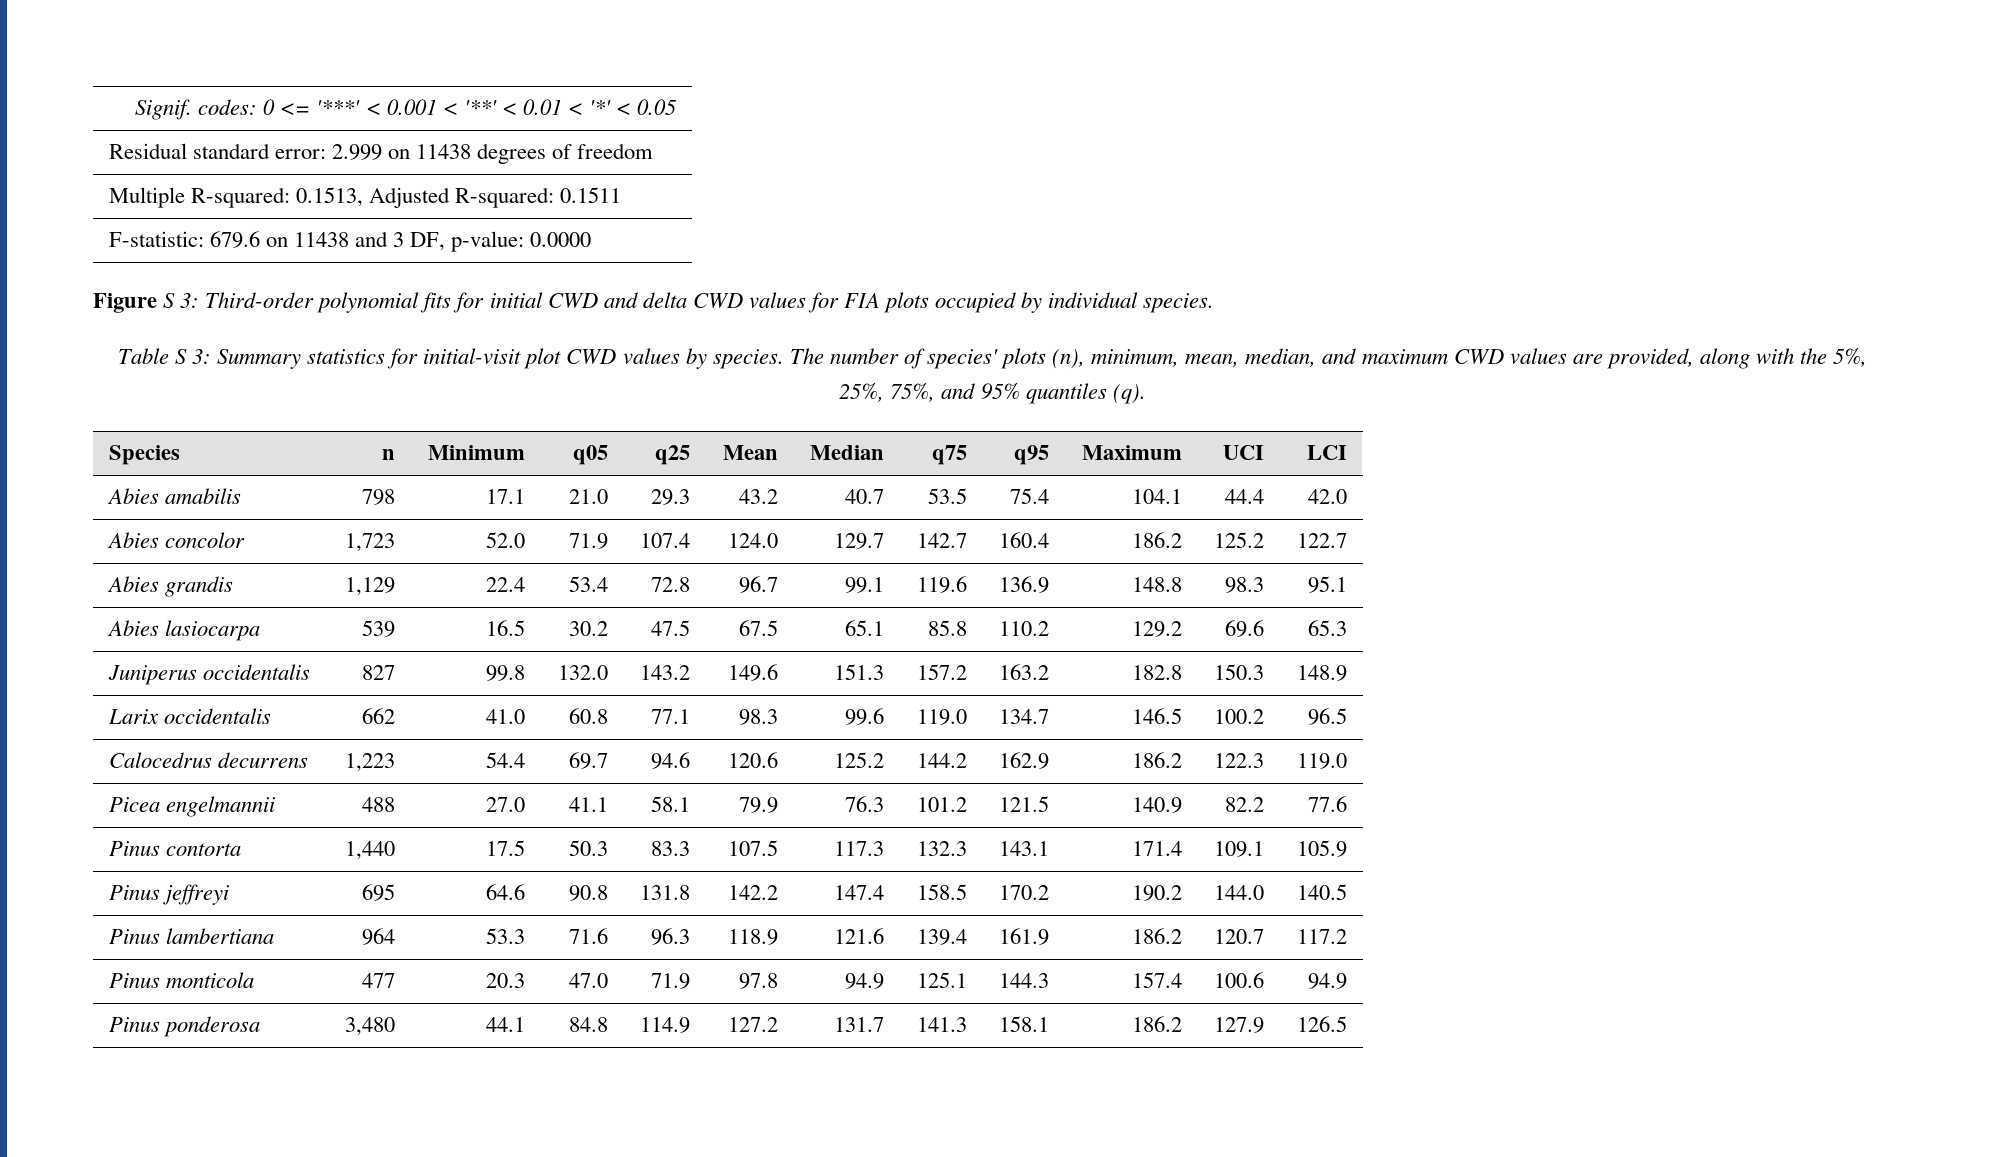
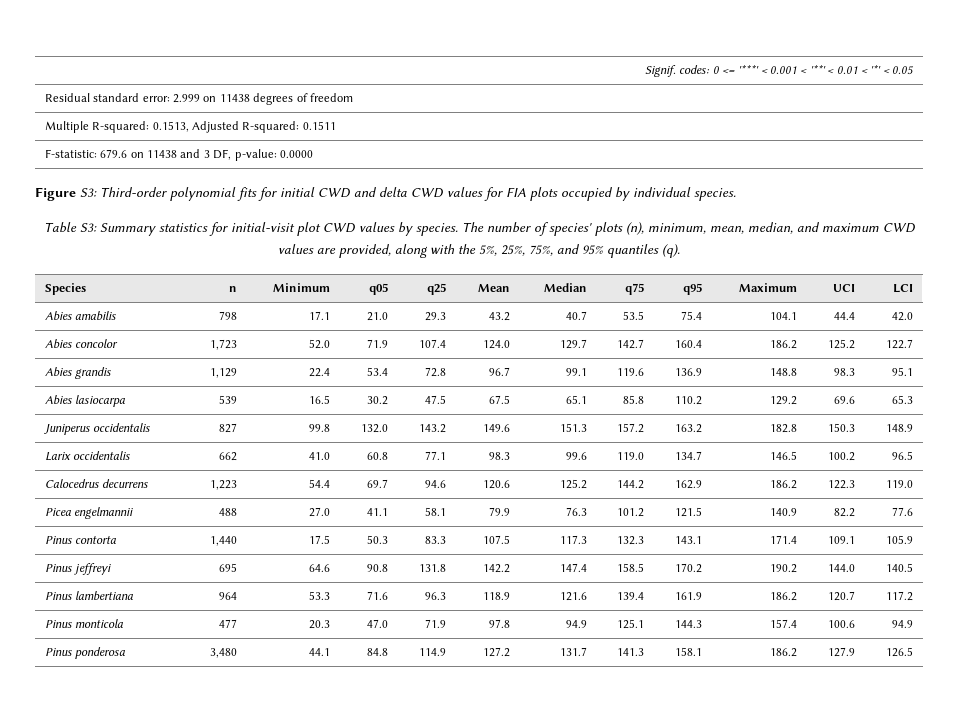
[163,293,200,308] S 3: -> [80,188,97,197] S3:
[174,349,212,364] S 3: -> [79,223,97,232] S3:

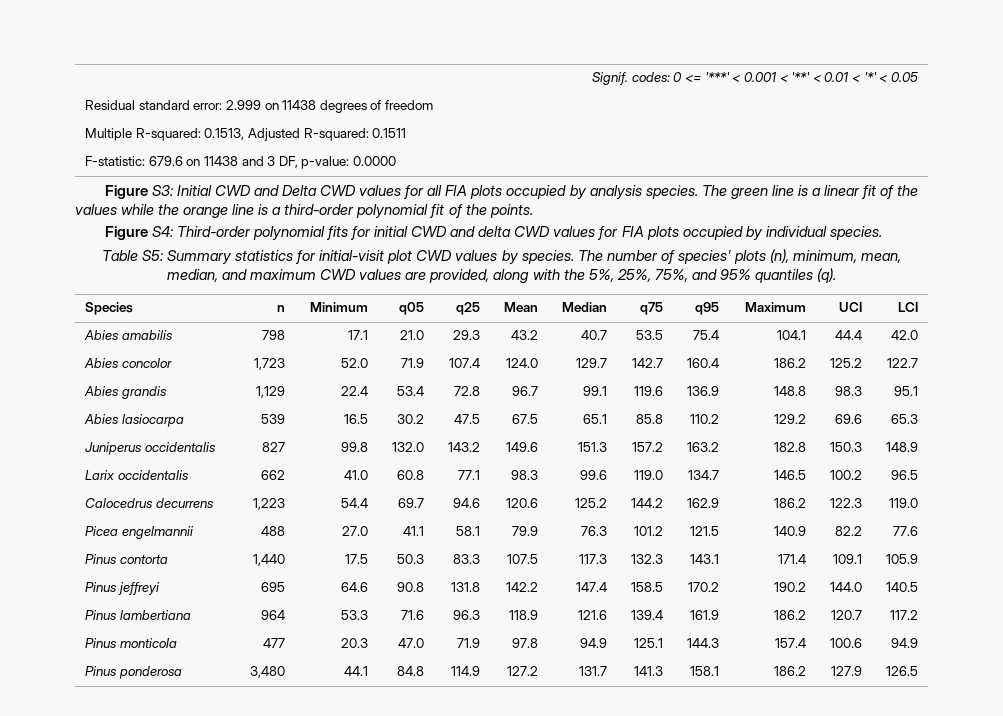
(97, 192) none -> [176,185,919,200] [75,204,533,219] [104,226,174,240] Initial CWD and Delta CWD values for all FIA plots occupied by analysis species. The green line is a linear fit of the values while the orange line is a third-order polynomial fit of the points. // Figure S4:
[79,223,97,232] S3: -> [142,250,165,261] S5:

